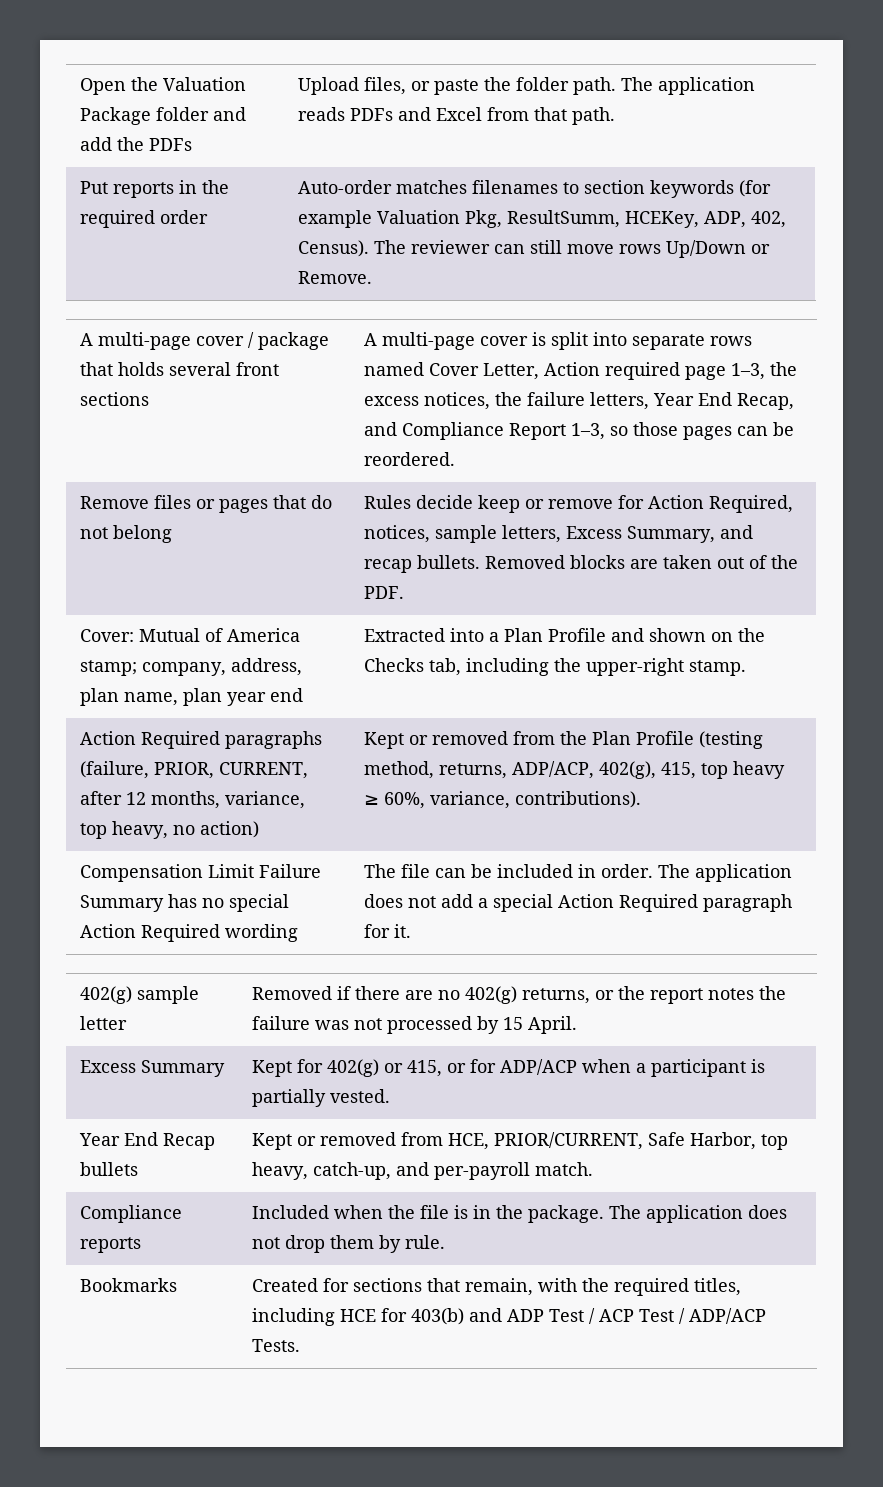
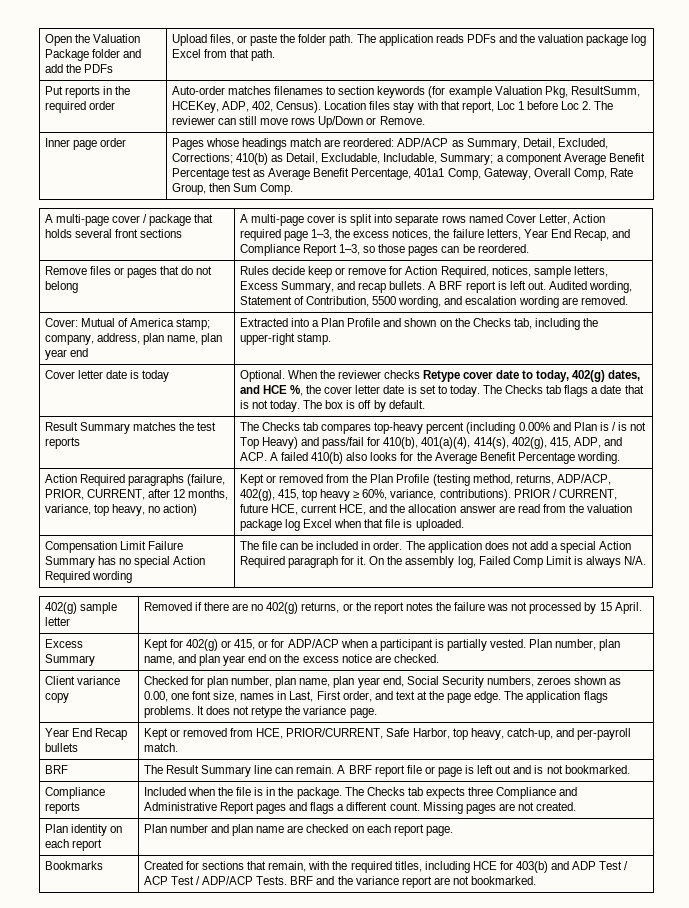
(432, 114) none -> [520,34,647,46] the valuation package log
(370, 248) none -> [324,101,592,113] Location files stay with that report, Loc 1 before Loc 2.
(373, 277) none -> [44,138,126,150] [171,138,608,150] [171,153,645,165] [171,168,633,180] [171,183,294,195] // Inner page order | Pages whose headings match are reordered: ADP/ACP as Summary, Detail, Excluded, Corrections; 410(b) as Detail, Excludable, Includable, Summary; a component Average Benefit Percentage test as Average Benefit Percentage, 401a1 Comp, Gateway, Overall Comp, Rate Group, then Sum Comp.
[485,555,799,569] [364,586,405,599] Removed blocks are taken out of the PDF. -> [428,281,633,293] [239,296,628,308] A BRF report is left out. Audited wording, Statement of Contribution, 5500 wording, and escalation wording are removed.
(747, 668) none -> [44,370,170,382] [239,370,640,382] [239,385,644,397] [239,400,425,412] [44,422,217,434] [44,437,80,449] [239,422,647,434] [239,437,622,449] [239,452,620,464] // Cover letter date is today | Optional. When the reviewer checks Retype cover date to today, 402(g) dates, and HCE %, the cover letter date is set to today. The Checks tab flags a date that is not today. The box is off by default. // Result Summary matches the test reports | The Checks tab compares top-heavy percent (including 0.00% and Plan is / is not Top Heavy) and pass/fail for 410(b), 401(a)(4), 414(s), 402(g), 415, ADP, and ACP. A failed 410(b) also looks for the Average Benefit Percentage wording.
(642, 799) none -> [513,489,617,500] [239,504,633,515] [239,519,464,531] PRIOR / CURRENT, future HCE, current HCE, and the allocation answer are read from the valuation package log Excel when that file is uploaded.
(412, 931) none -> [369,556,647,568] On the assembly log, Failed Comp Limit is always N/A.
(391, 1096) none -> [529,639,621,651] [143,654,439,666] [44,676,120,685] [44,693,69,703] [143,676,622,688] [143,691,608,703] [143,706,377,718] Plan number, plan name, and plan year end on the excess notice are checked. // Client variance copy | Checked for plan number, plan name, plan year end, Social Security numbers, zeroes shown as 0.00, one font size, names in Last, First order, and text at the page edge. The application flags problems. It does not retype the variance page.
(594, 1169) none -> [44,765,68,774] [143,765,630,777] // BRF | The Result Summary line can remain. A BRF report file or page is left out and is not bookmarked.
[646,1205,788,1223] [252,1235,446,1253] application does not drop them by rule. -> [366,787,578,799] [143,802,577,814] [44,824,122,836] [44,839,102,851] [143,824,453,836] Checks tab expects three Compliance and Administrative Report pages and flags a different count. Missing pages are not created. // Plan identity on each report | Plan number and plan name are checked on each report page.
(301, 1345) none -> [290,876,537,888] BRF and the variance report are not bookmarked.

